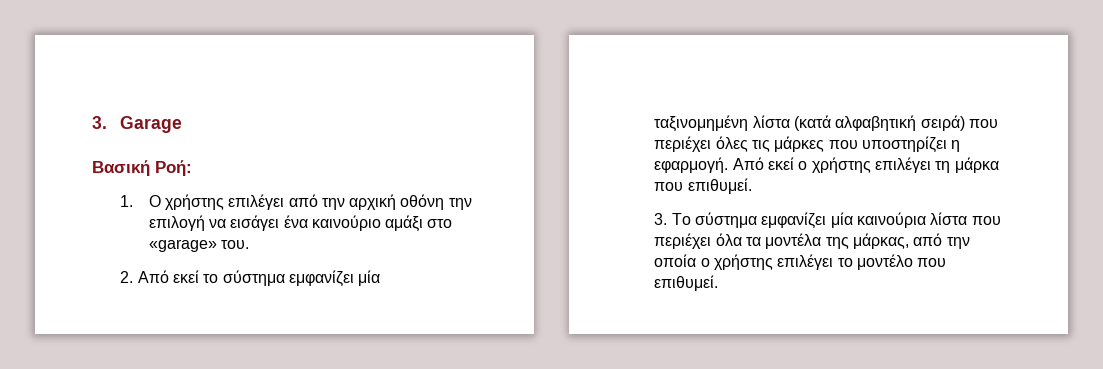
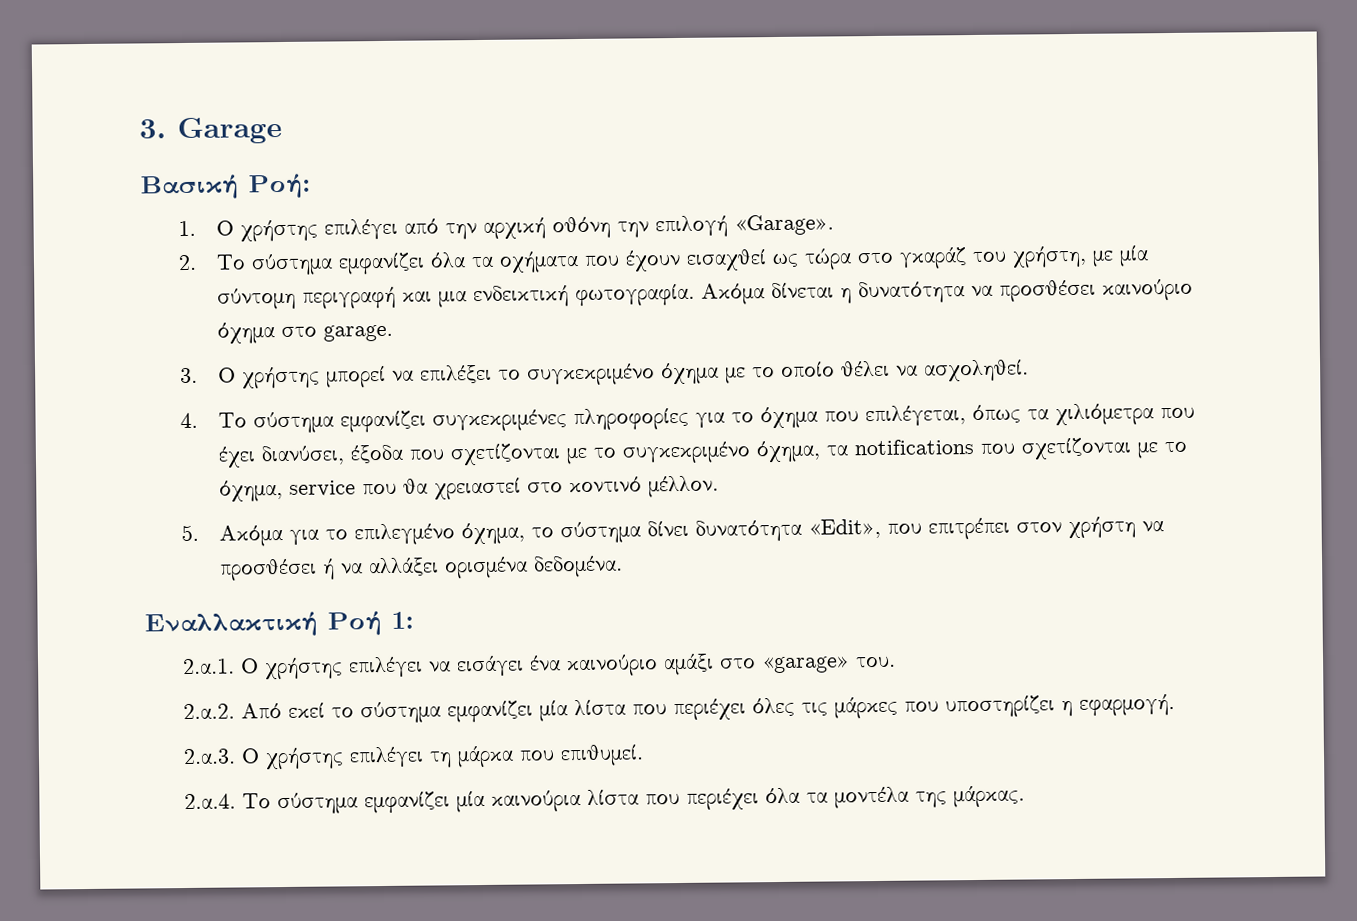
(205, 223) none -> [733,214,834,236] [177,245,1149,276] [216,278,1193,310] [216,322,393,344] [179,359,1029,389] [179,403,1195,434] [217,437,1187,468] [218,475,719,502] [180,516,1164,547] [218,555,623,581] [144,611,414,638] [181,656,423,680] «Garage». // 2. Το σύστημα εμφανίζει όλα τα οχήματα που έχουν εισαχθεί ως τώρα στο γκαράζ του χρήστη, με μία σύντομη περιγραφή και μια ενδεικτική φωτογραφία. Ακόμα δίνεται η δυνατότητα να προσθέσει καινούριο όχημα στο garage. // 3. Ο χρήστης μπορεί να επιλέξει το συγκεκριμένο όχημα με το οποίο θέλει να ασχοληθεί. // 4. Το σύστημα εμφανίζει συγκεκριμένες πληροφορίες για το όχημα που επιλέγεται, όπως τα χιλιόμετρα που έχει διανύσει, έξοδα που σχετίζονται με το συγκεκριμένο όχημα, τα notifications που σχετίζονται με το όχημα, service που θα χρειαστεί στο κοντινό μέλλον. // 5. Ακόμα για το επιλεγμένο όχημα, το σύστημα δίνει δυνατότητα «Edit», που επιτρέπει στον χρήστη να προσθέσει ή να αλλάξει ορισμένα δεδομένα. // Εναλλακτική Ροή 1: // 2.α.1. Ο χρήστης επιλέγει
[120,271,134,283] 2. -> [182,703,235,720] 2.α.2.
[654,115,965,132] ταξινομημένη λίστα (κατά αλφαβητική σειρά) -> [573,699,626,717] λίστα
[732,157,808,170] Από εκεί ο -> [182,748,260,765] // 2.α.3. O
[654,213,668,225] 3. -> [183,793,236,810] 2.α.4.
[852,233,970,249] [654,254,947,270] [654,275,719,291] μάρκας, από την οποία ο χρήστης επιλέγει το μοντέλο που επιθυμεί. -> [952,785,1025,808] μάρκας.

